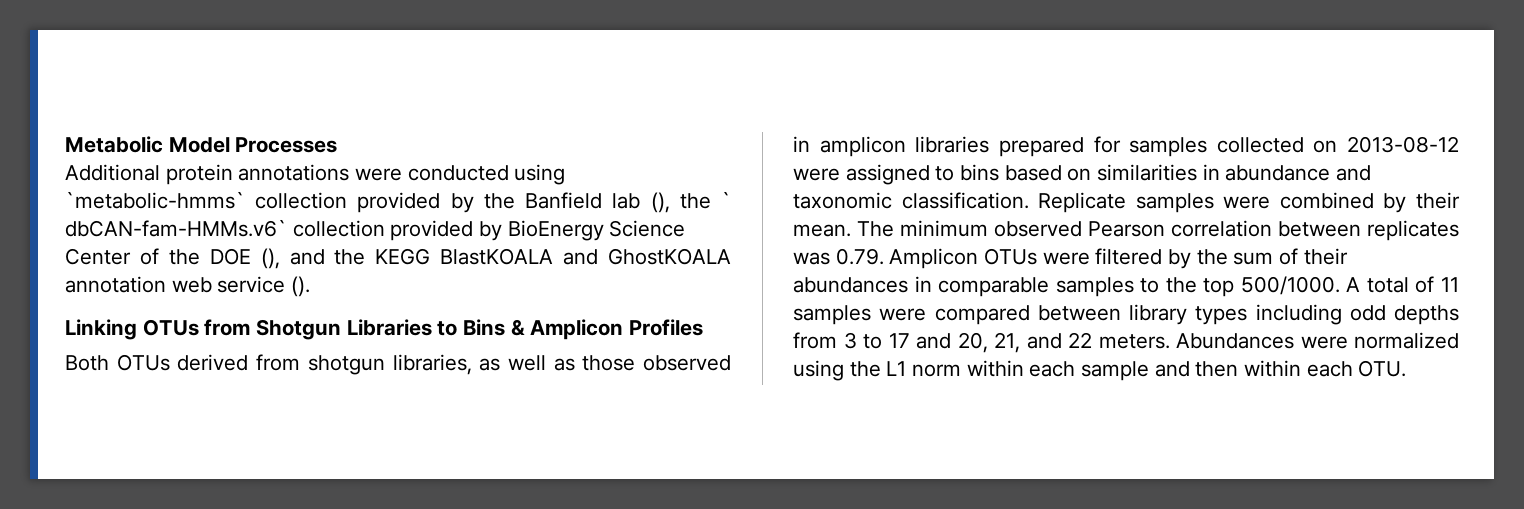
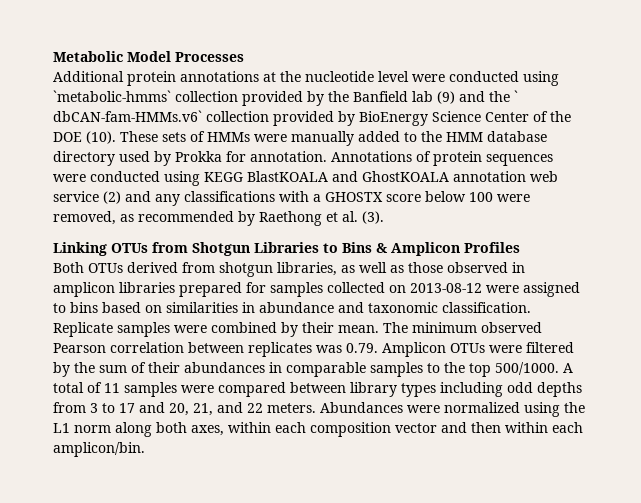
(350, 172) none -> [263,71,409,82] at the nucleotide level
[650,192,670,213] (), -> [437,91,485,104] (9) and
[260,248,366,269] (), and the -> [86,131,547,146] [53,151,553,166] [53,171,200,186] (10). These sets of HMMs were manually added to the HMM database directory used by Prokka for annotation. Annotations of protein sequences were conducted using
[291,276,311,297] (). -> [103,191,530,206] [53,211,384,226] (2) and any classifications with a GHOSTX score below 100 were removed, as recommended by Raethong et al. (3).
[966,360,1150,381] within each sample -> [115,422,437,437] along both axes, within each composition vector
[1358,360,1407,377] OTU. -> [53,442,145,457] amplicon/bin.

